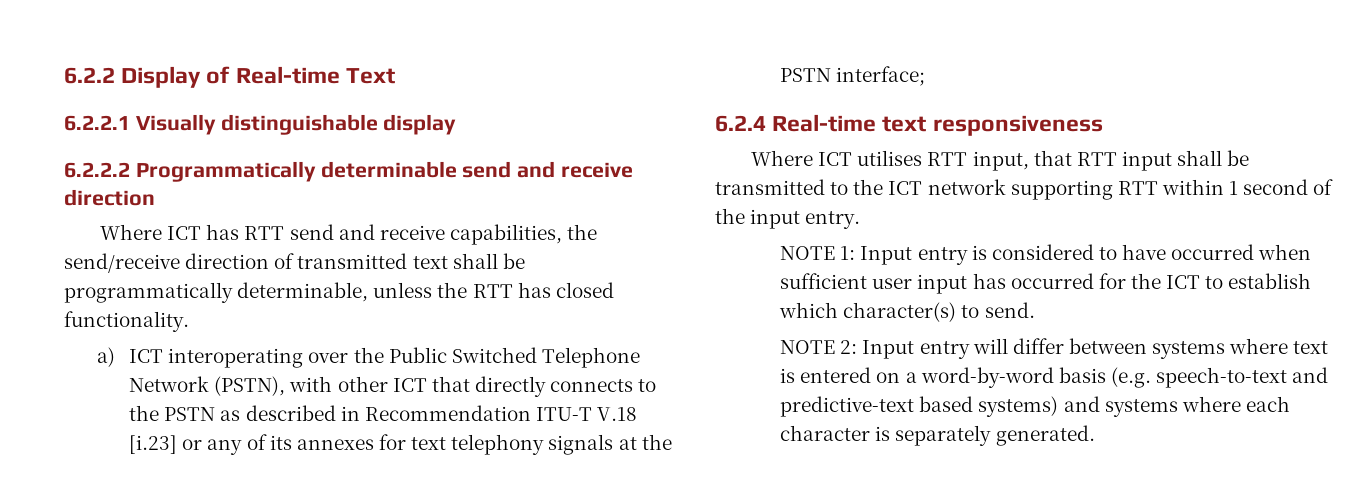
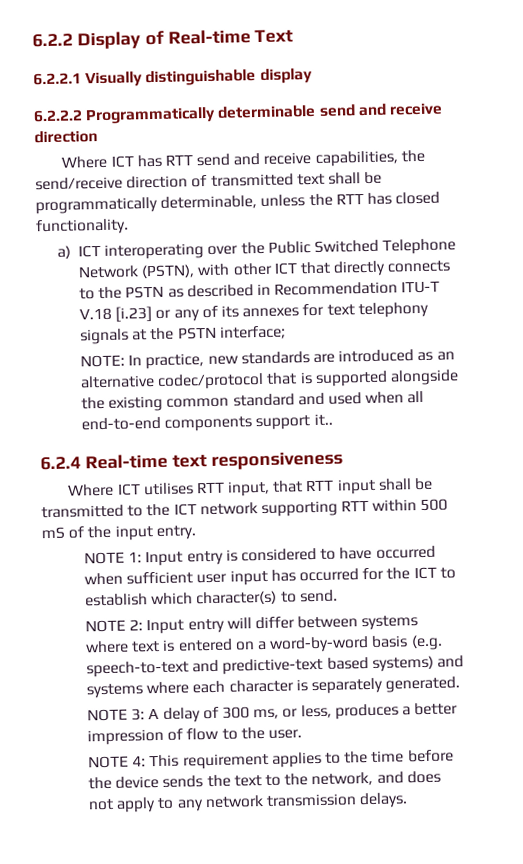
(926, 76) none -> [80,349,455,370] [80,369,459,390] [81,390,425,412] [81,413,333,432] // NOTE: In practice, new standards are introduced as an alternative codec/protocol that is supported alongside the existing common standard and used when all end-to-end components support it..
[1229,179,1309,195] 1 second -> [420,498,449,512] [41,526,65,540] 500 mS
(1095, 435) none -> [87,702,459,723] [87,726,302,746] [88,749,454,770] [88,770,441,790] [88,792,409,813] // NOTE 3: A delay of 300 ms, or less, produces a better impression of flow to the user. // NOTE 4: This requirement applies to the time before the device sends the text to the network, and does not apply to any network transmission delays.

